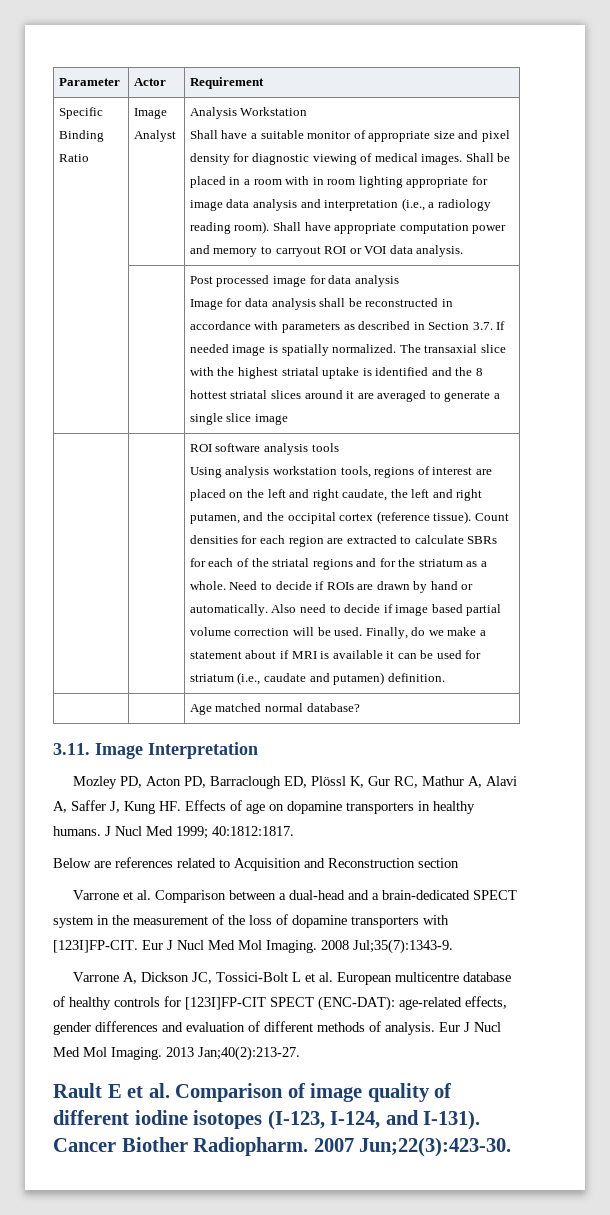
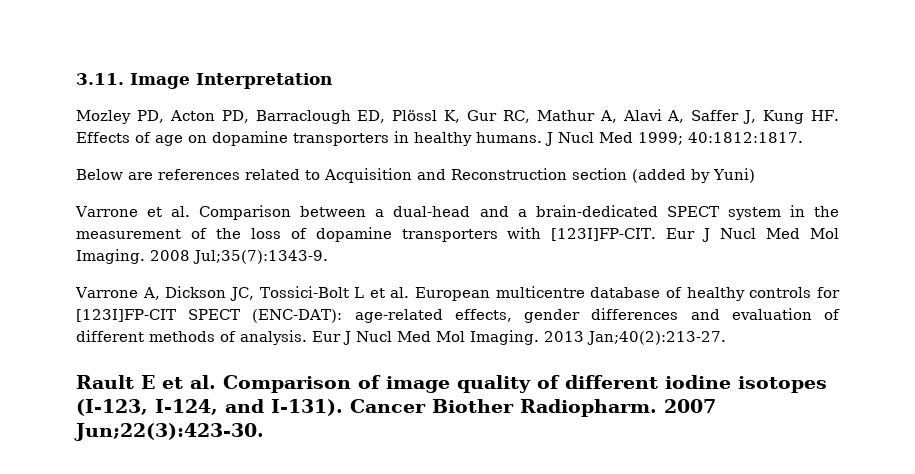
[58,78,120,86] [133,78,166,86] [189,77,264,89] [58,107,103,119] [58,130,104,142] [58,154,89,162] [133,108,167,119] [133,130,176,142] [189,107,308,119] [189,130,510,142] [189,153,511,165] [189,176,488,188] [189,198,491,211] [189,221,507,234] [189,245,464,257] [189,275,399,287] [189,298,453,310] [189,321,506,333] [189,344,506,356] [189,367,483,379] [189,390,500,402] [189,413,288,425] [189,443,339,455] [189,466,492,478] [189,489,483,501] [189,511,509,524] [189,535,498,547] [189,558,487,570] [189,581,474,593] [189,604,502,616] [189,627,486,639] [189,650,482,659] [189,672,445,685] [189,703,360,715] Parameter | Actor | Requirement // Specific Binding Ratio | Image Analyst | Analysis Workstation // Shall have a suitable monitor of appropriate size and pixel density for diagnostic viewing of medical images. Shall be placed in a room with in room lighting appropriate for image data analysis and interpretation (i.e., a radiology reading room). Shall have appropriate computation power and memory to carryout ROI or VOI data analysis. // | | Post processed image for data analysis // Image for data analysis shall be reconstructed in accordance with parameters as described in Section 3.7. If needed image is spatially normalized. The transaxial slice with the highest striatal uptake is identified and the 8 hottest striatal slices around it are averaged to generate a single slice image // | | ROI software analysis tools // Using analysis workstation tools, regions of interest are placed on the left and right caudate, the left and right putamen, and the occipital cortex (reference tissue). Count densities for each region are extracted to calculate SBRs for each of the striatal regions and for the striatum as a whole. Need to decide if ROIs are drawn by hand or automatically. Also need to decide if image based partial volume correction will be used. Finally, do we make a statement about if MRI is available it can be used for striatum (i.e., caudate and putamen) definition. // | | Age matched normal database? // -> (76, 79) none
(459, 863) none -> [632,168,755,183] (added by Yuni)

